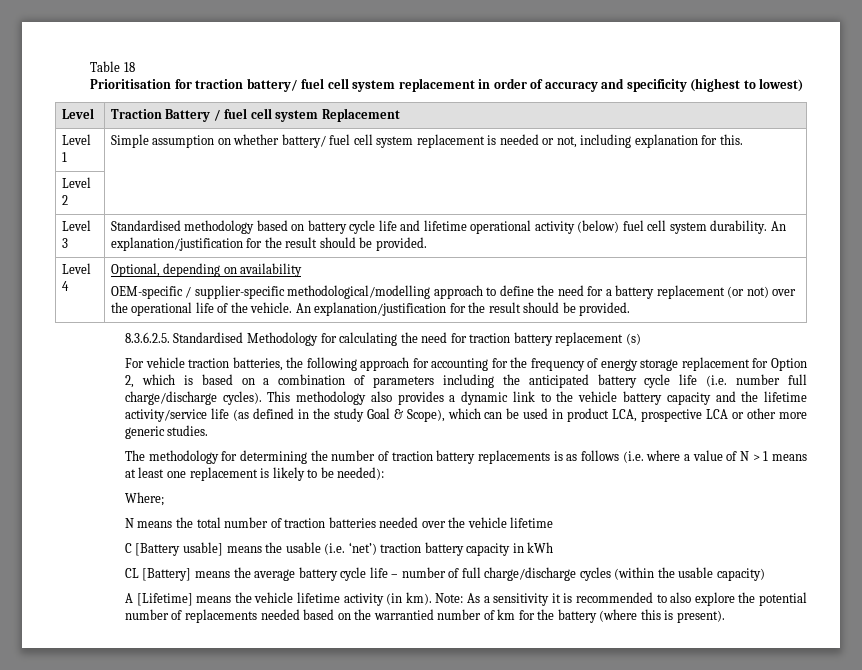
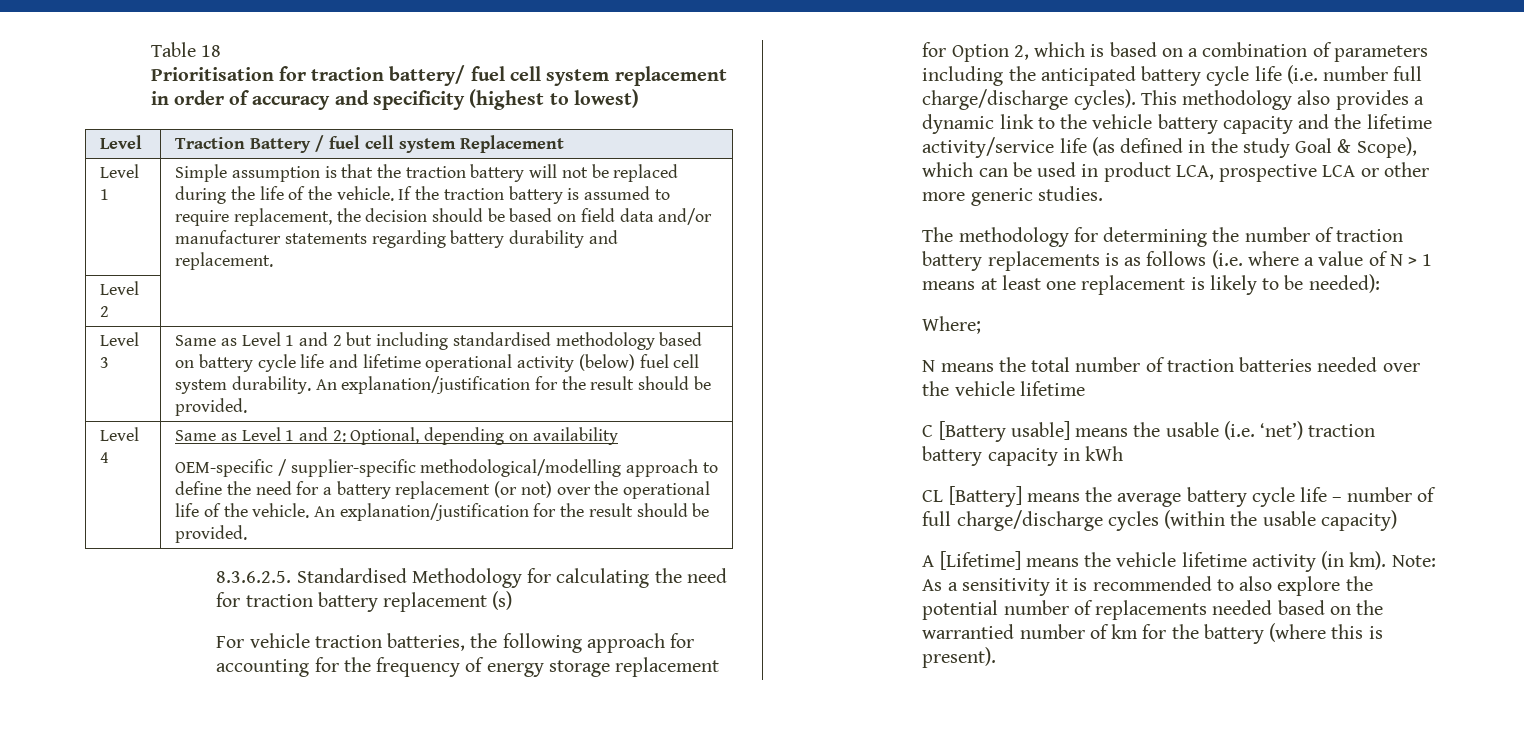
[217,134,743,148] [61,177,91,188] [61,195,68,205] [61,220,91,231] [61,238,68,248] [110,220,181,231] on whether battery/ fuel cell system replacement is needed or not, including explanation for this. // Level 2 | // Level 3 | Standardised -> [324,164,679,182] [175,186,670,204] [175,208,713,226] [175,230,618,248] [175,252,274,270] [100,281,140,295] [100,306,110,317] [100,332,140,346] [100,357,110,368] [175,332,551,350] is that the traction battery will not be replaced during the life of the vehicle. If the traction battery is assumed to require replacement, the decision should be based on field data and/or manufacturer statements regarding battery durability and replacement. // Level 2 | // Level 3 | Same as Level 1 and 2 but including standardised
(69, 286) none -> [175,427,346,442] Same as Level 1 and 2:

